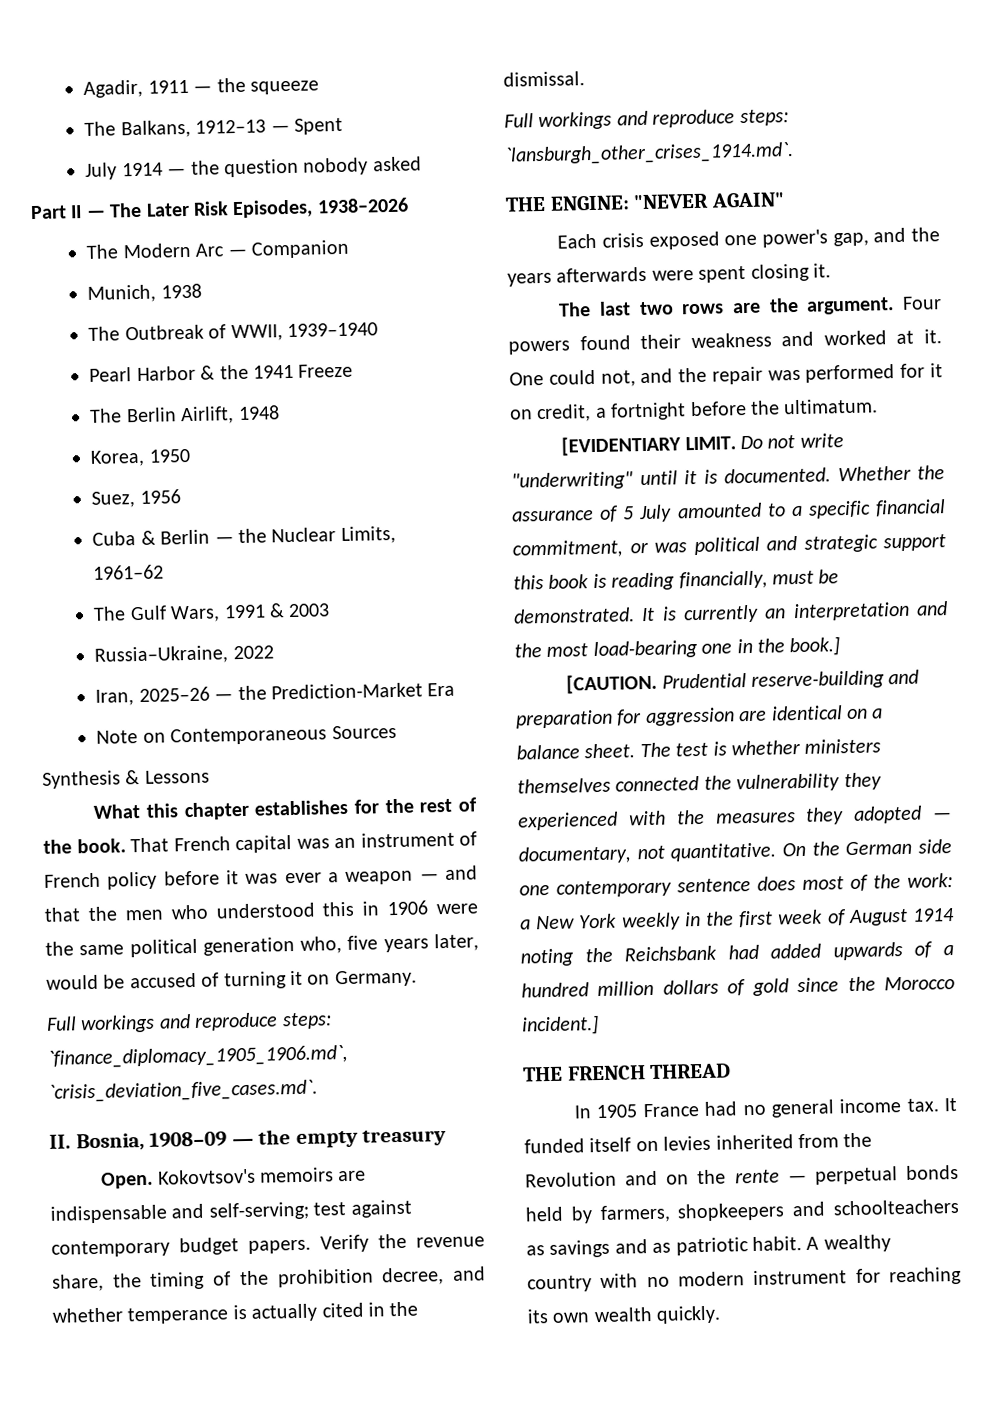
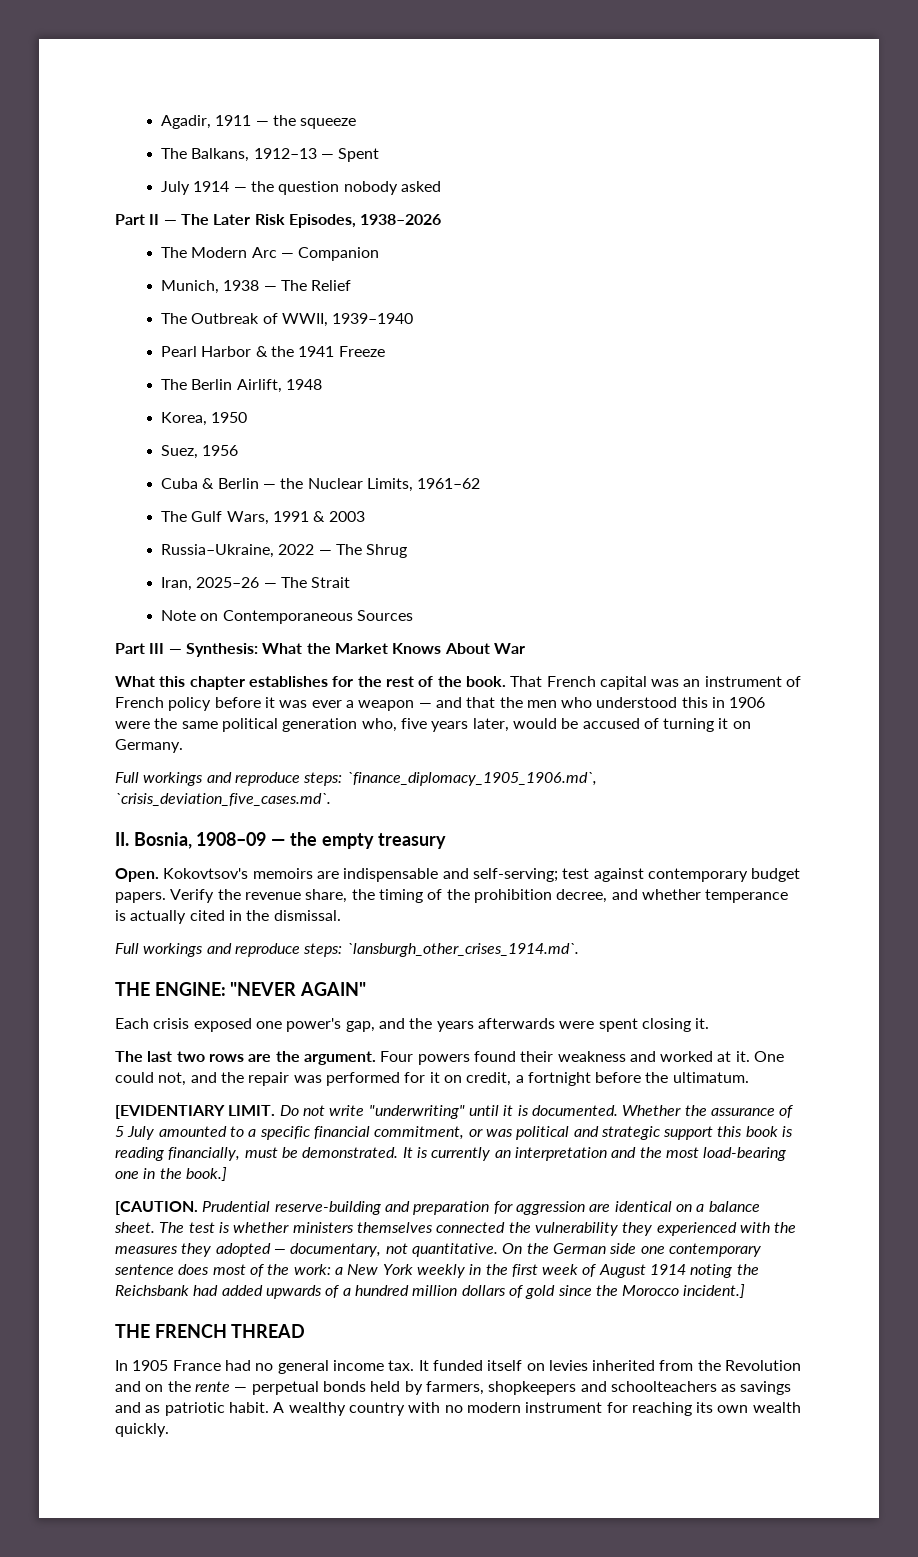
(202, 291) none -> [263,280,352,291] — The Relief
(274, 652) none -> [318,544,408,558] — The Shrug
[237,682,456,701] the Prediction-Market Era -> [281,577,351,588] The Strait
[42,769,210,789] Synthesis & Lessons -> [115,643,525,657] Part III — Synthesis: What the Market Knows About War

